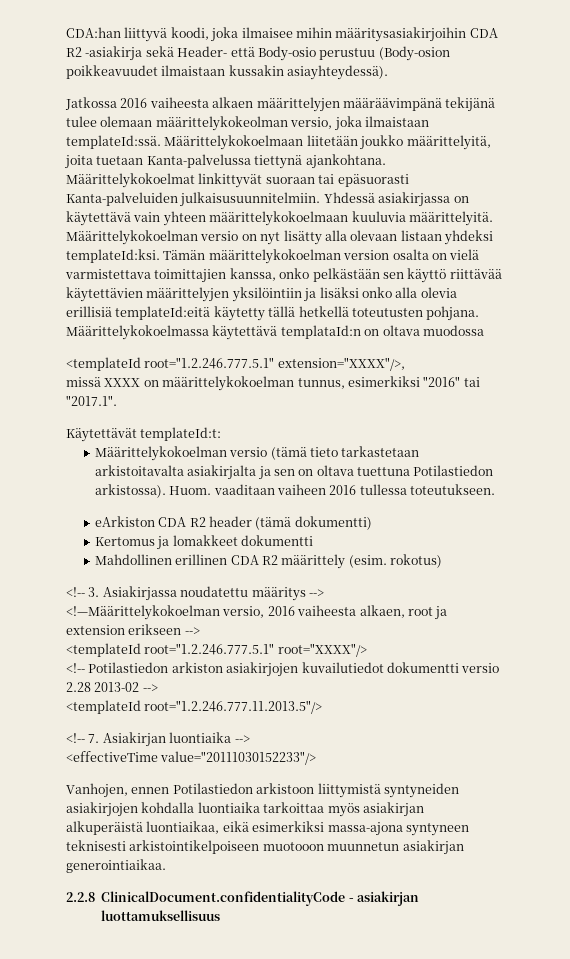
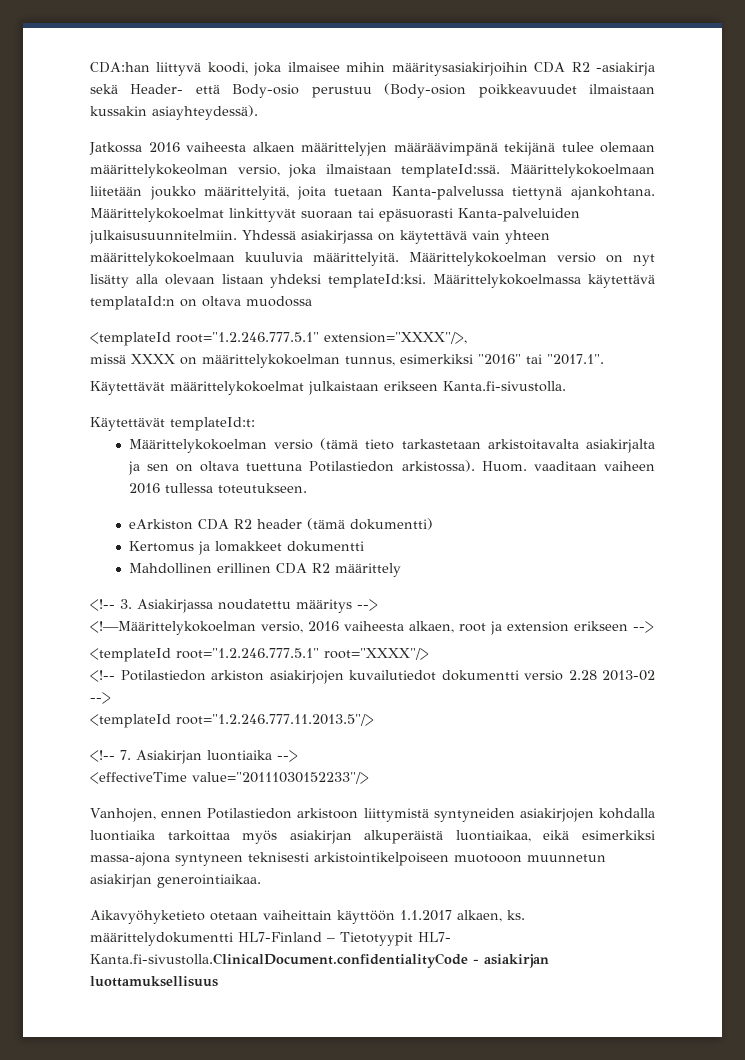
[163,249,480,264] [65,268,502,283] [66,287,457,302] [66,306,480,321] Tämän määrittelykokoelman version osalta on vielä varmistettava toimittajien kanssa, onko pelkästään sen käyttö riittävää käytettävien määrittelyjen yksilöintiin ja lisäksi onko alla olevia erillisiä templateId:eitä käytetty tällä hetkellä toteutusten pohjana. -> (427, 281) none
(117, 400) none -> [90,381,566,395] // Käytettävät määrittelykokoelmat julkaistaan erikseen Kanta.fi-sivustolla.
[348,554,443,568] (esim. rokotus) -> (401, 570) none
[66,891,346,906] 2.2.8 ClinicalDocument.confidentialityCode -> [90,910,525,924] [90,932,451,946] [90,953,468,968] Aikavyöhyketieto otetaan vaiheittain käyttöön 1.1.2017 alkaen, ks. määrittelydokumentti HL7-Finland – Tietotyypit HL7- Kanta.fi-sivustolla.ClinicalDocument.confidentialityCode

